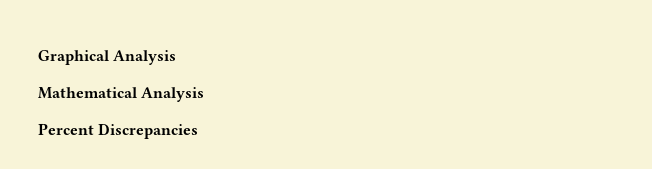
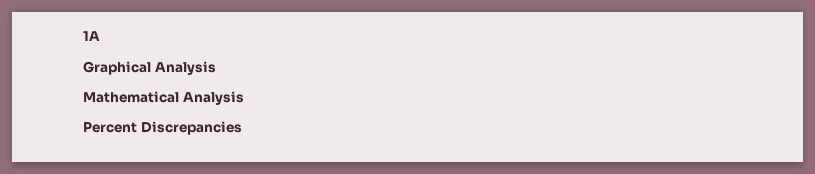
(38, 57) none -> [83,31,100,41] 1A //

